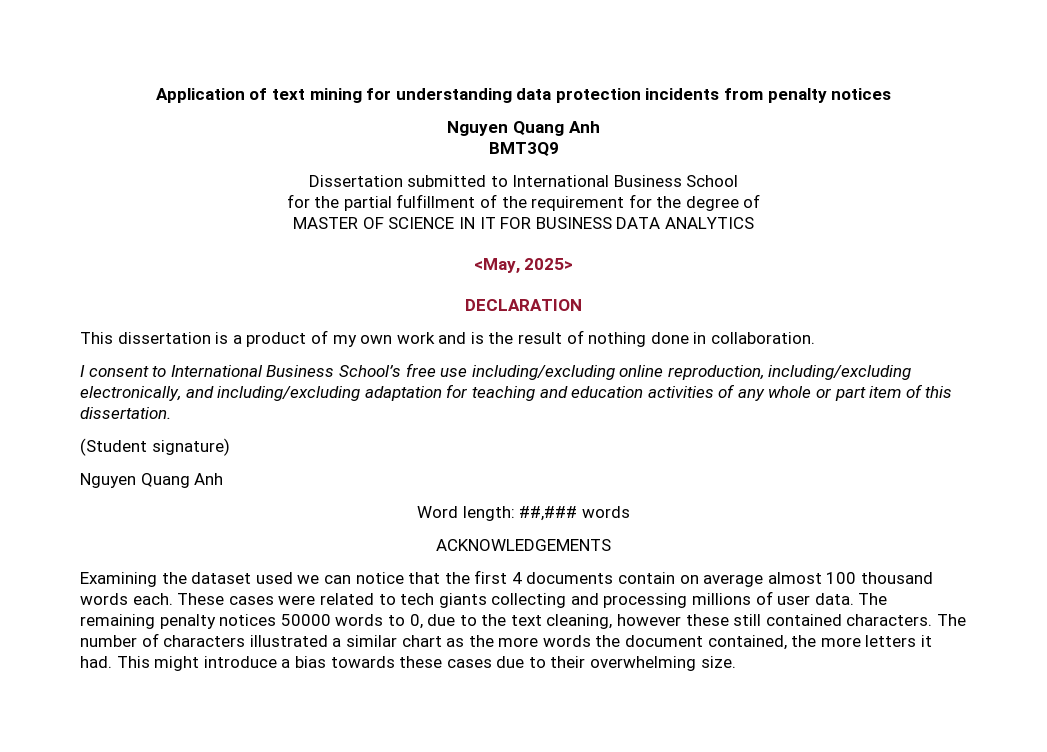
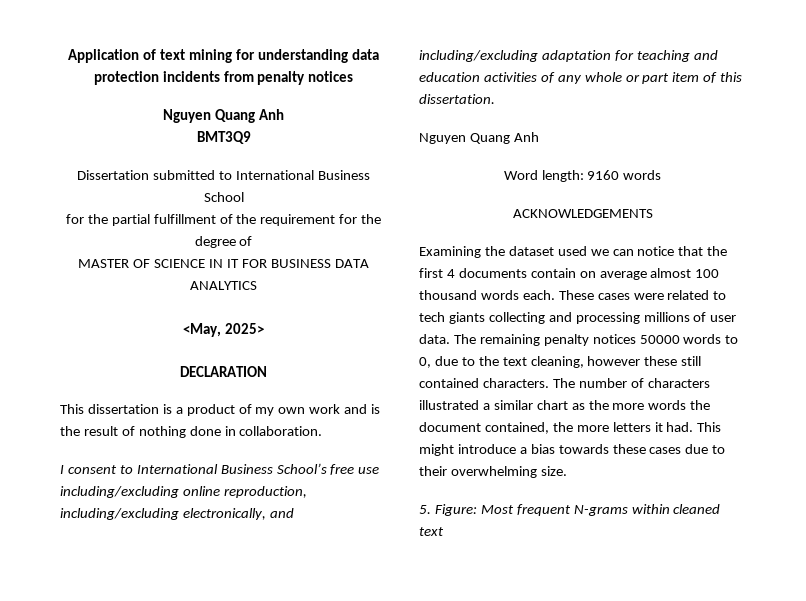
[80,438,230,456] // (Student signature) -> (495, 99) none
[519,506,578,521] ##,### -> [587,170,620,180] 9160
(736, 662) none -> [419,504,721,516] [419,527,444,536] // 5. Figure: Most frequent N-grams within cleaned text

